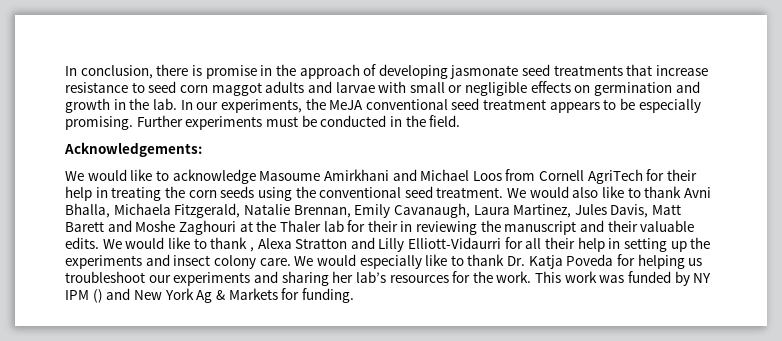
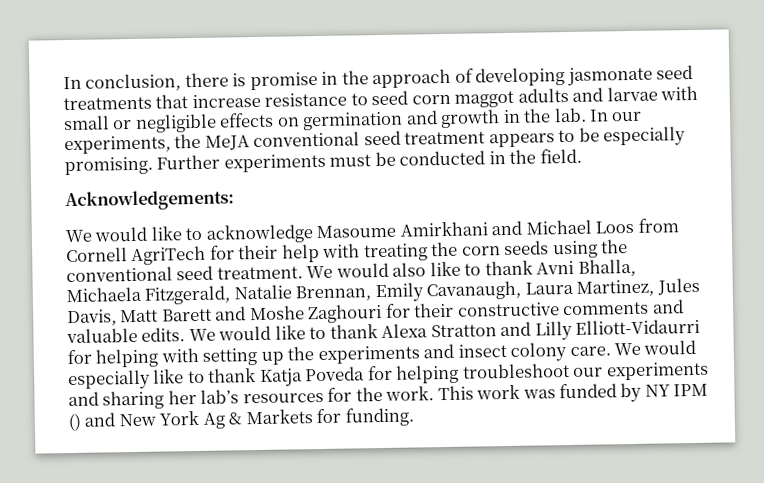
[95,187,108,198] in -> [322,243,361,258] with
[239,220,638,235] at the Thaler lab for their in reviewing the manuscript and their -> [385,299,684,318] for their constructive comments and
[249,247,254,252] , -> (378, 331) none
[525,237,621,252] all their help in -> [95,347,199,368] helping with
[507,256,526,266] Dr. -> (257, 375) none
[688,258,703,266] us -> (460, 374) none

